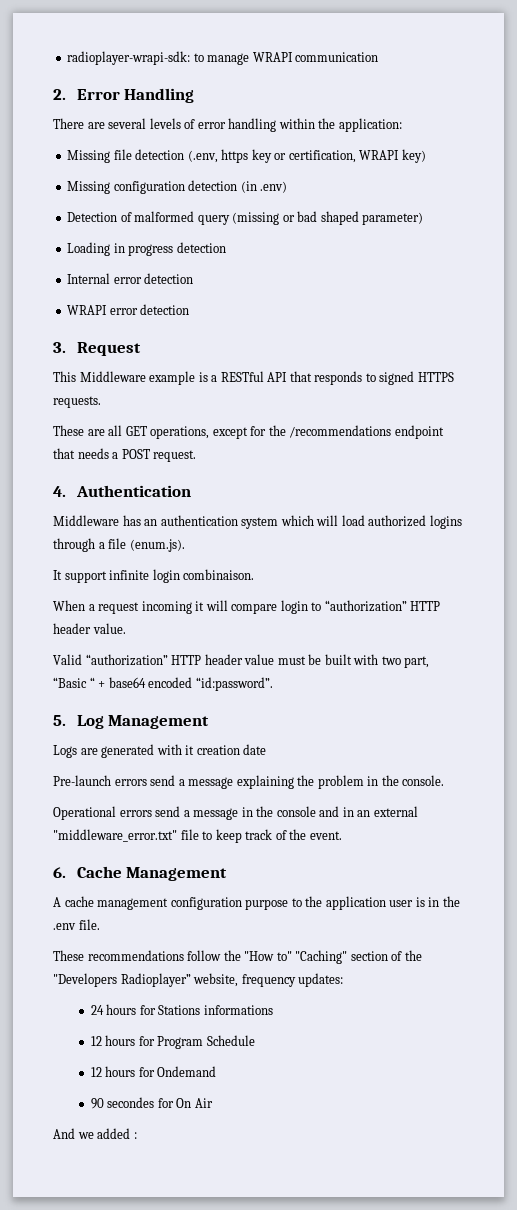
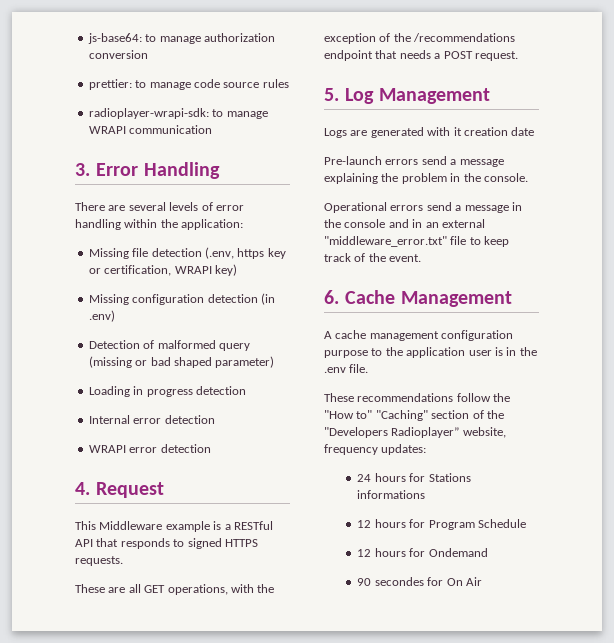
(67, 58) none -> [87,33,275,44] [88,50,148,59] [88,79,289,90] js-base64: to manage authorization conversion // prettier: to manage code source rules //
[53,89,66,100] 2. -> [75,163,90,176] 3.
[53,342,66,353] 3. -> [75,482,90,495] 4.
[212,426,267,439] except for -> [230,584,275,593] [324,33,391,44] with the exception of
[53,485,191,497] [53,515,462,529] [53,538,185,552] [53,569,255,583] [53,600,441,614] [53,623,126,634] [53,654,430,668] [53,677,273,691] // 4. Authentication // Middleware has an authentication system which will load authorized logins through a file (enum.js). // It support infinite login combinaison. // When a request incoming it will compare login to “authorization” HTTP header value. // Valid “authorization” HTTP header value must be built with two part, “Basic “ + base64 encoded “id:password”. -> (518, 56) none
[53,1128,137,1139] // And we added : -> (482, 581) none

